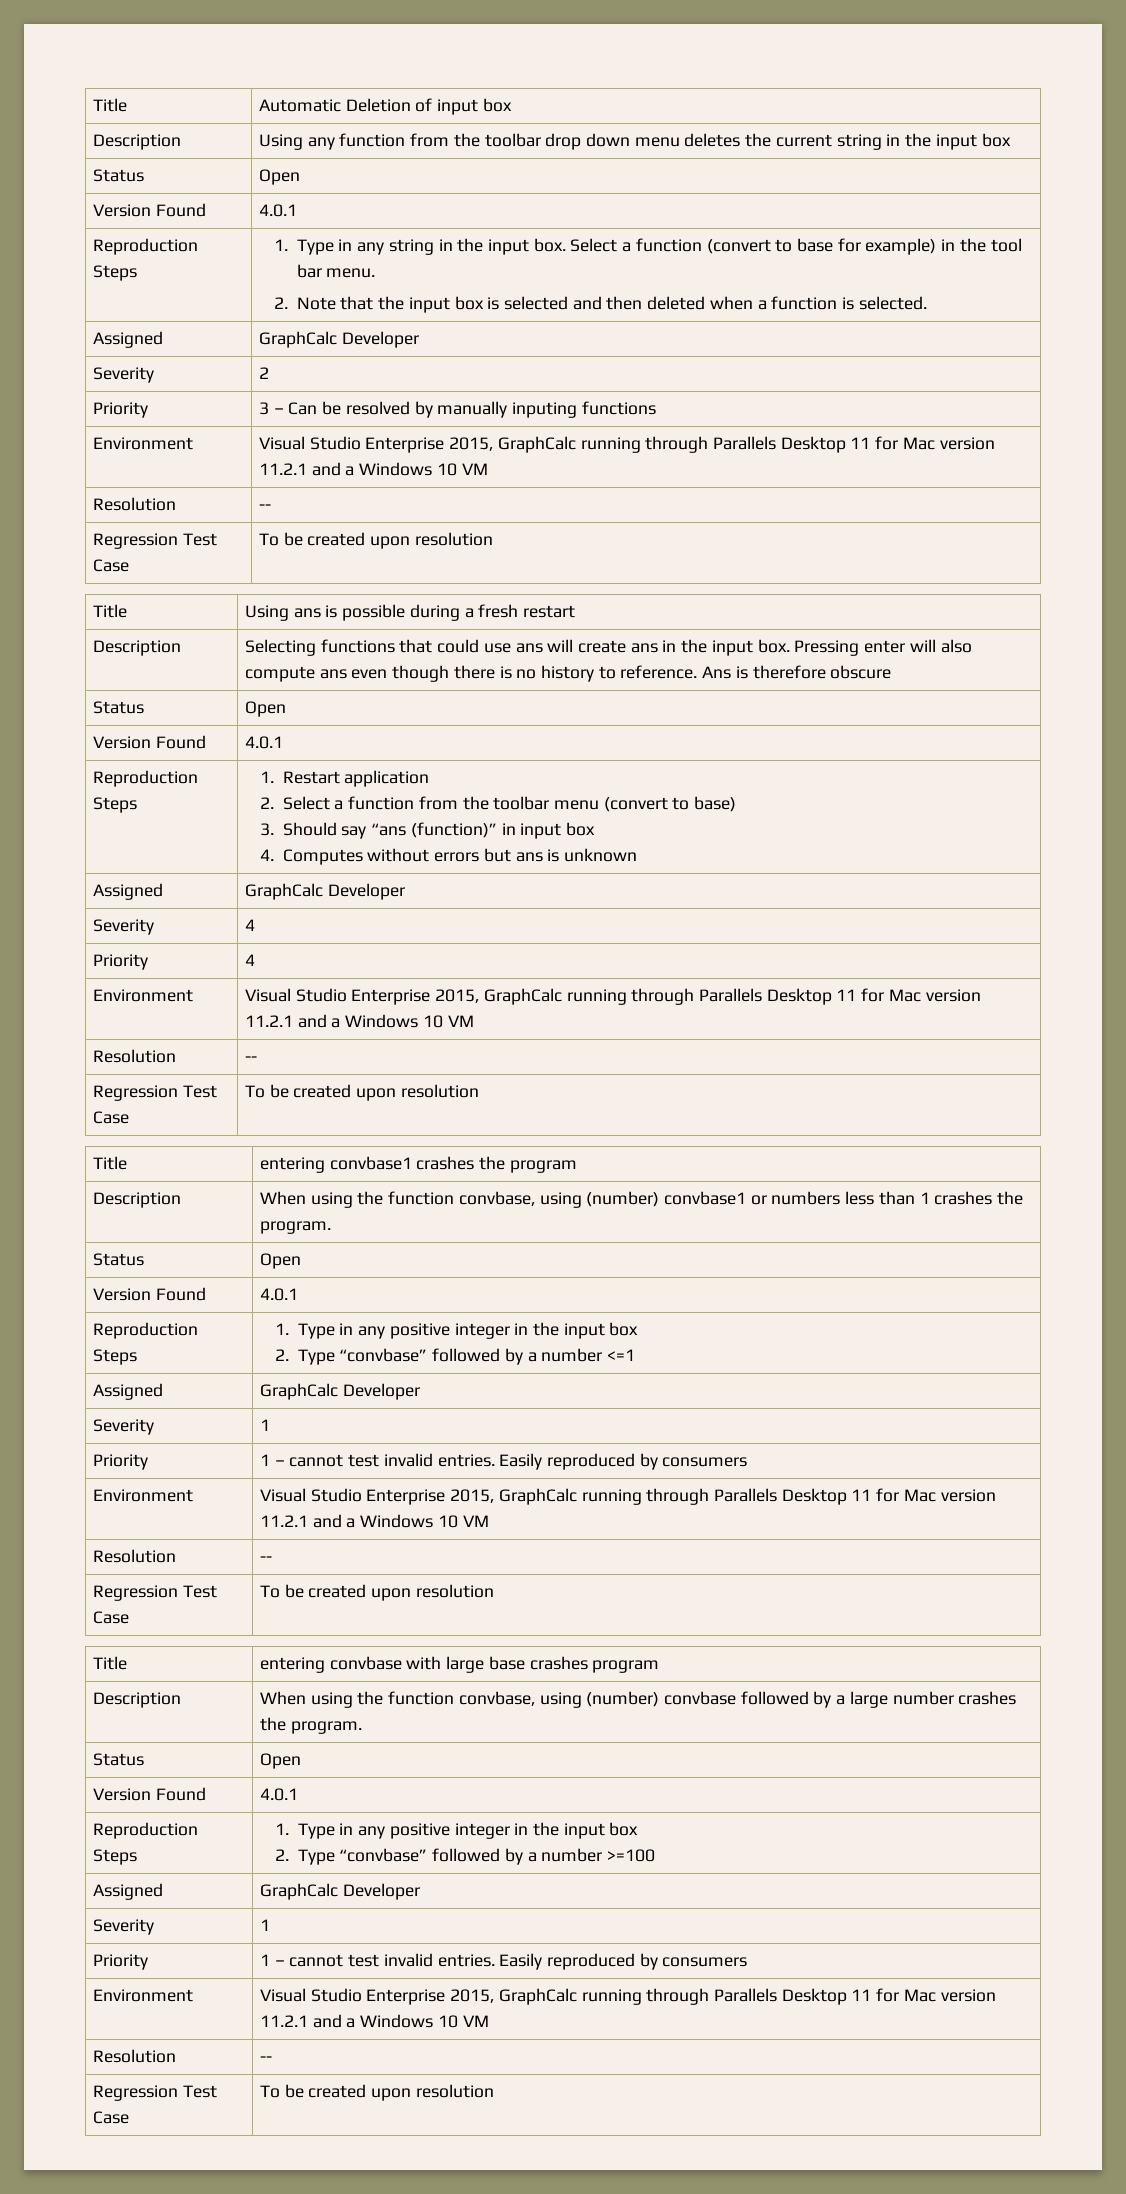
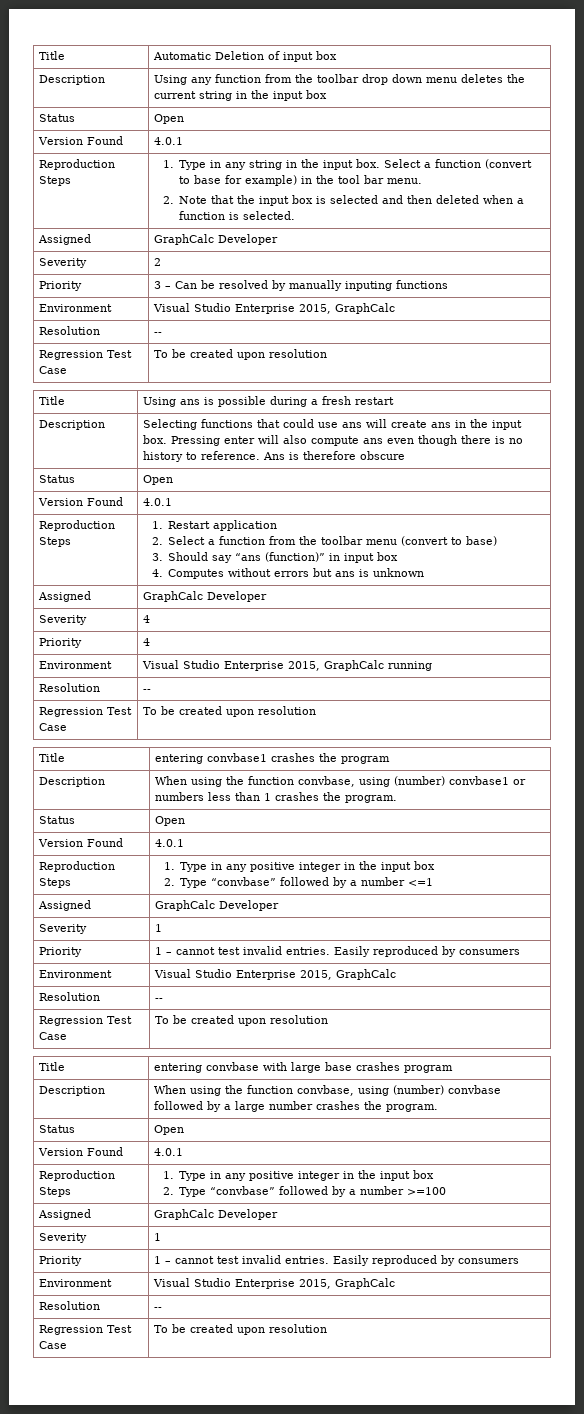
[580,436,995,453] [258,462,488,476] running through Parallels Desktop 11 for Mac version 11.2.1 and a Windows 10 VM -> (396, 308) none
[631,988,981,1005] [244,1014,474,1028] through Parallels Desktop 11 for Mac version 11.2.1 and a Windows 10 VM -> (433, 666) none
[581,1488,996,1505] [259,1514,489,1528] running through Parallels Desktop 11 for Mac version 11.2.1 and a Windows 10 VM -> (397, 974) none
[581,1988,996,2005] [259,2014,489,2028] running through Parallels Desktop 11 for Mac version 11.2.1 and a Windows 10 VM -> (396, 1283) none

